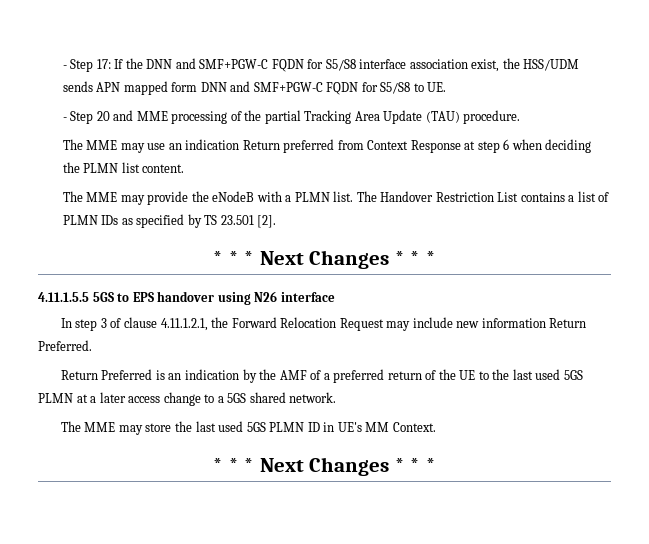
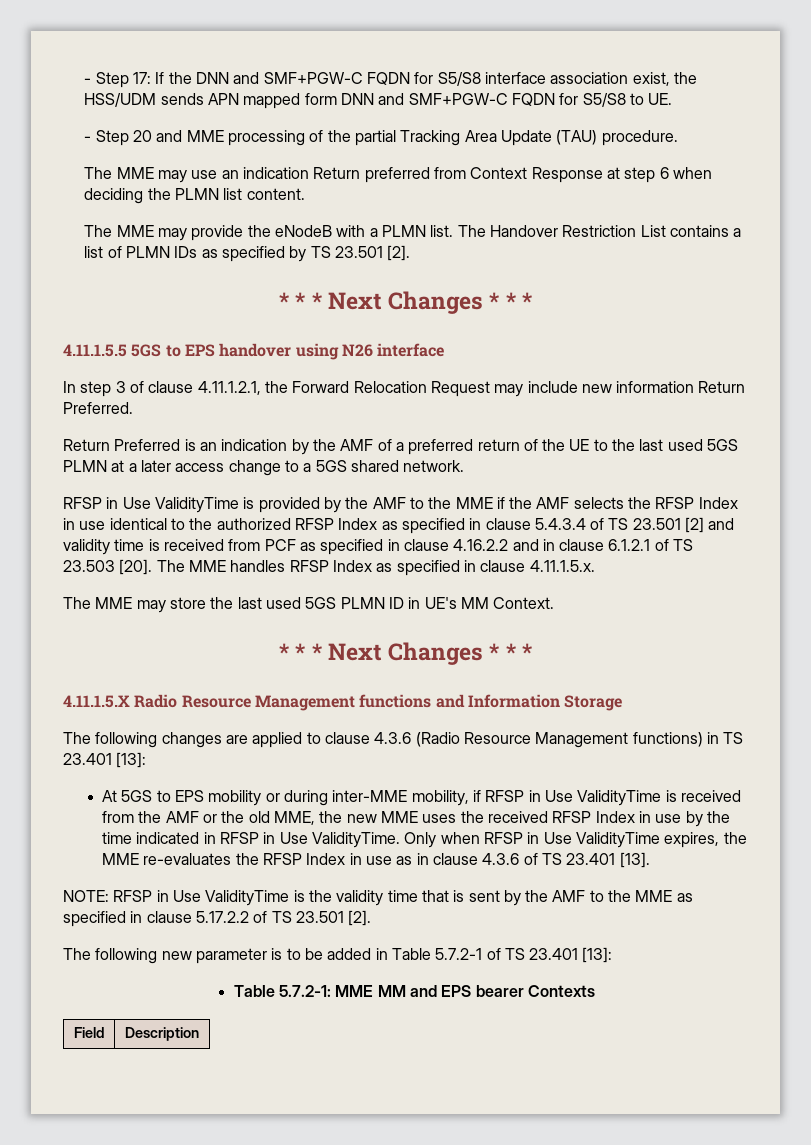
(337, 397) none -> [63,497,738,513] [63,517,735,534] [63,539,694,555] [63,559,595,576] // RFSP in Use ValidityTime is provided by the AMF to the MME if the AMF selects the RFSP Index in use identical to the authorized RFSP Index as specified in clause 5.4.3.4 of TS 23.501 [2] and validity time is received from PCF as specified in clause 4.16.2.2 and in clause 6.1.2.1 of TS 23.503 [20]. The MME handles RFSP Index as specified in clause 4.11.1.5.x.
(436, 465) none -> [63,694,623,711] [63,732,744,748] [63,752,147,768] [102,790,741,806] [102,811,730,827] [102,832,747,848] [102,852,650,868] [63,890,693,906] [63,910,372,927] [63,947,613,964] [233,985,595,997] [73,1027,105,1038] [125,1027,199,1041] // 4.11.1.5.X Radio Resource Management functions and Information Storage // The following changes are applied to clause 4.3.6 (Radio Resource Management functions) in TS 23.401 [13]: // At 5GS to EPS mobility or during inter-MME mobility, if RFSP in Use ValidityTime is received from the AMF or the old MME, the new MME uses the received RFSP Index in use by the time indicated in RFSP in Use ValidityTime. Only when RFSP in Use ValidityTime expires, the MME re-evaluates the RFSP Index in use as in clause 4.3.6 of TS 23.401 [13]. // NOTE: RFSP in Use ValidityTime is the validity time that is sent by the AMF to the MME as specified in clause 5.17.2.2 of TS 23.501 [2]. // The following new parameter is to be added in Table 5.7.2-1 of TS 23.401 [13]: // Table 5.7.2-1: MME MM and EPS bearer Contexts // Field | Description

